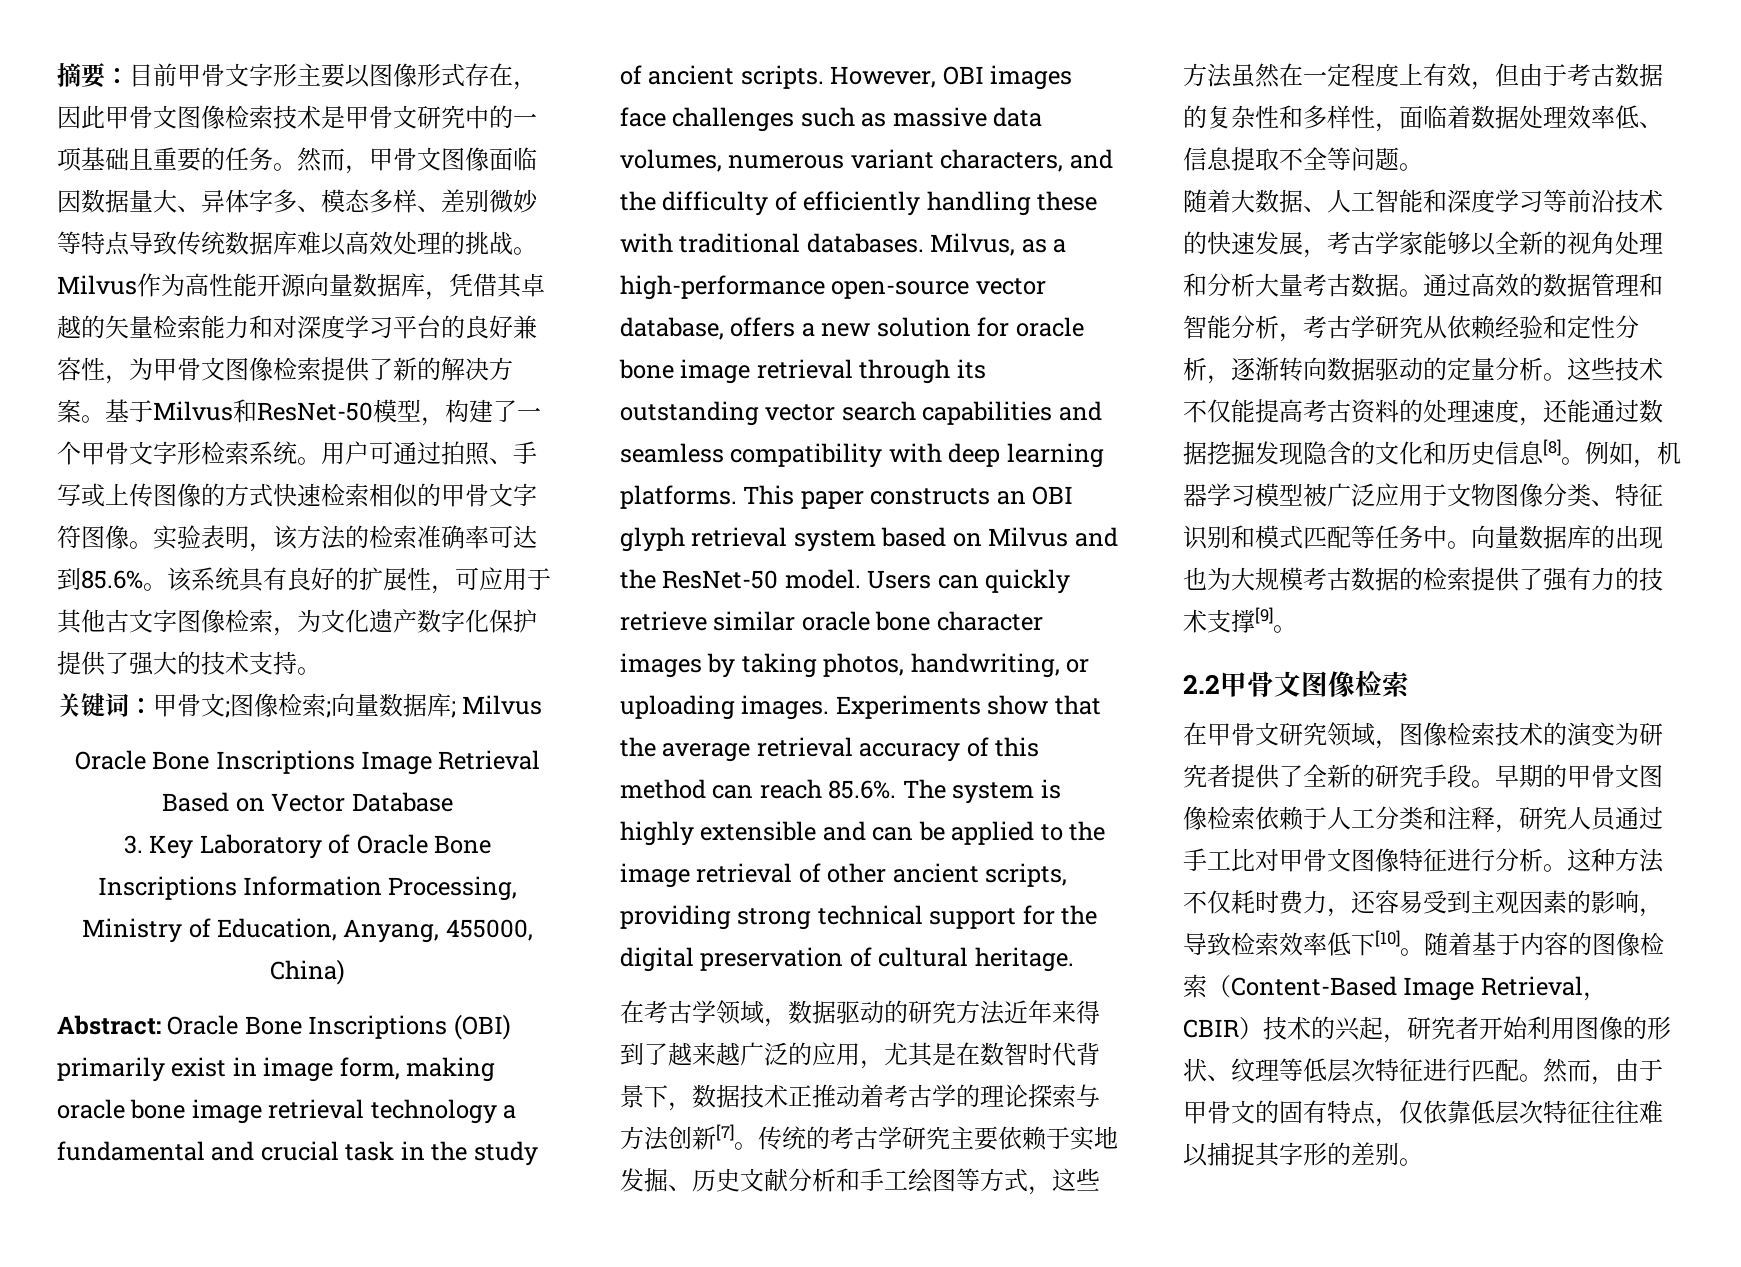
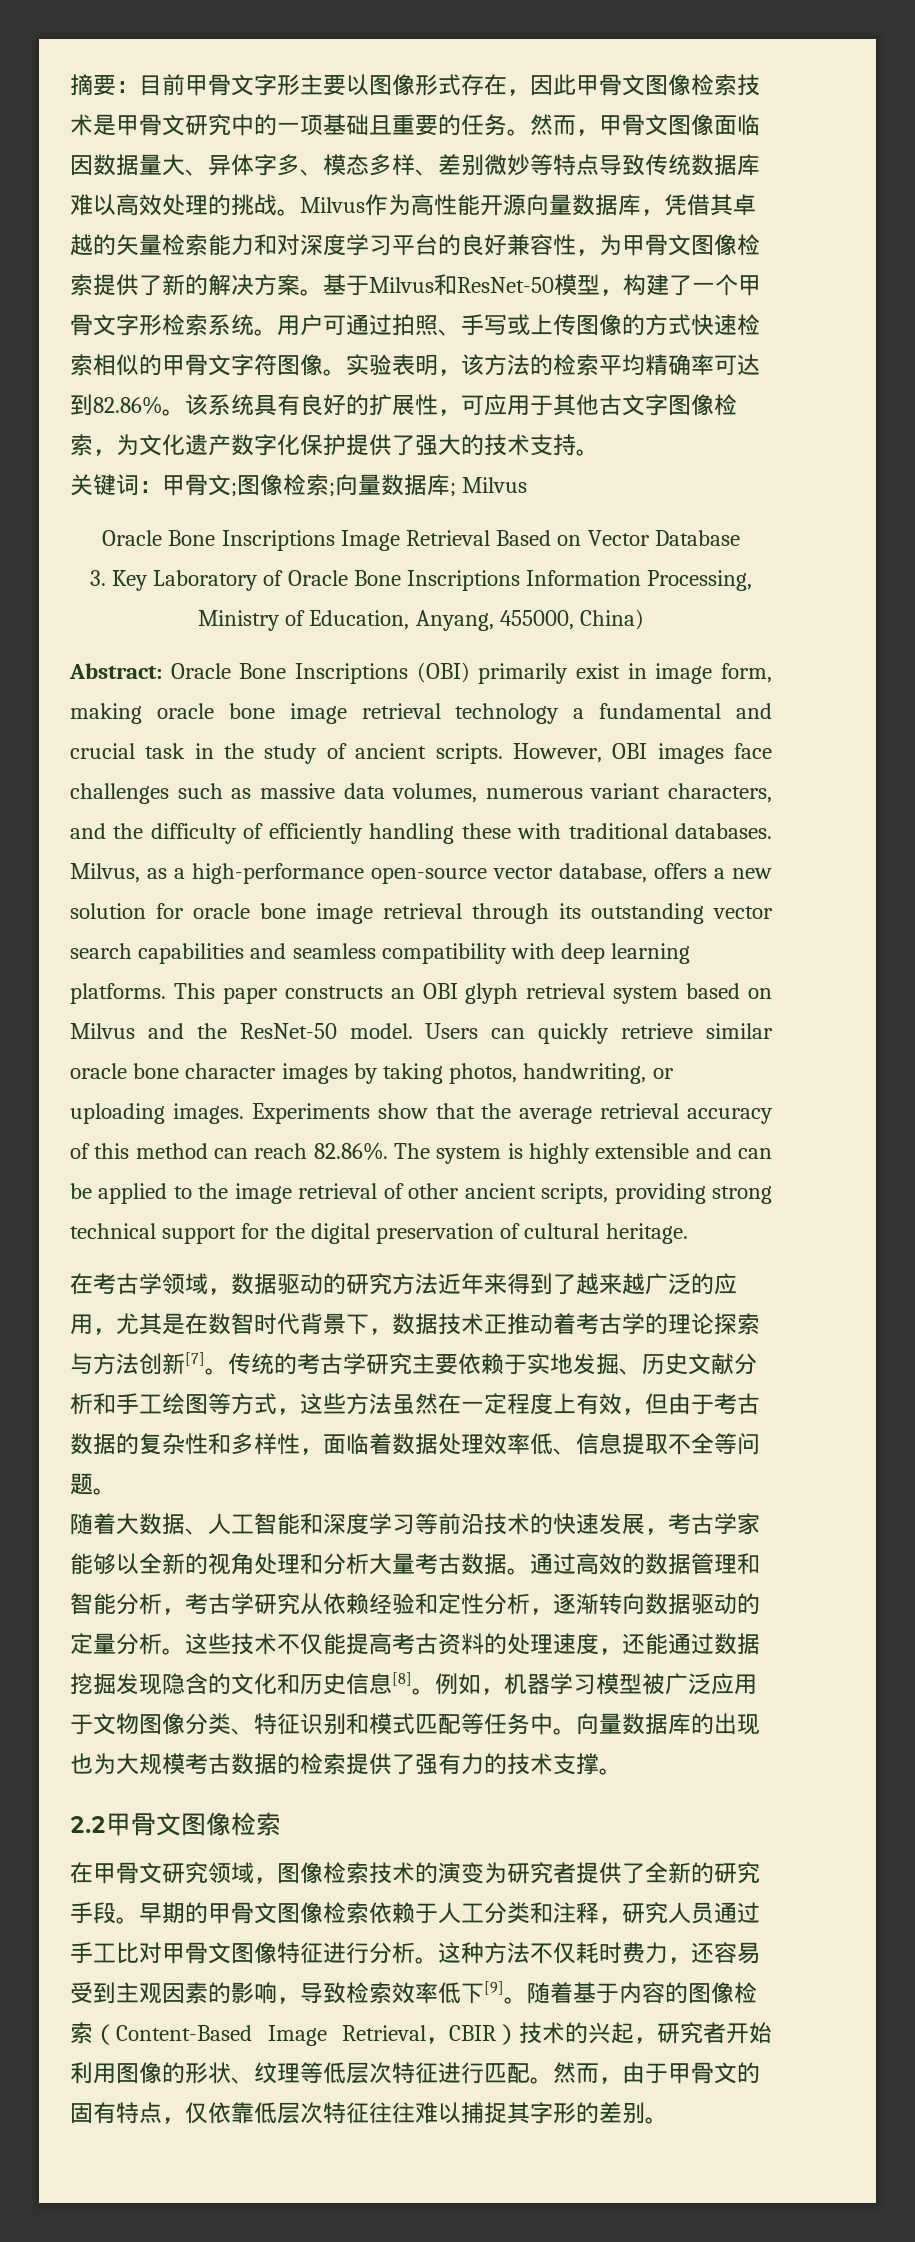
[417,525,441,549] 准 -> [599,354,668,376] 平均精
[81,570,143,589] 85.6% -> [93,396,162,414] 82.86%
[828,780,897,799] 85.6%. -> [313,1142,388,1160] 82.86%.
[1255,607,1273,624] [9] -> (599, 1764) none
[1375,930,1400,947] [10] -> [484,1981,504,1995] [9]

